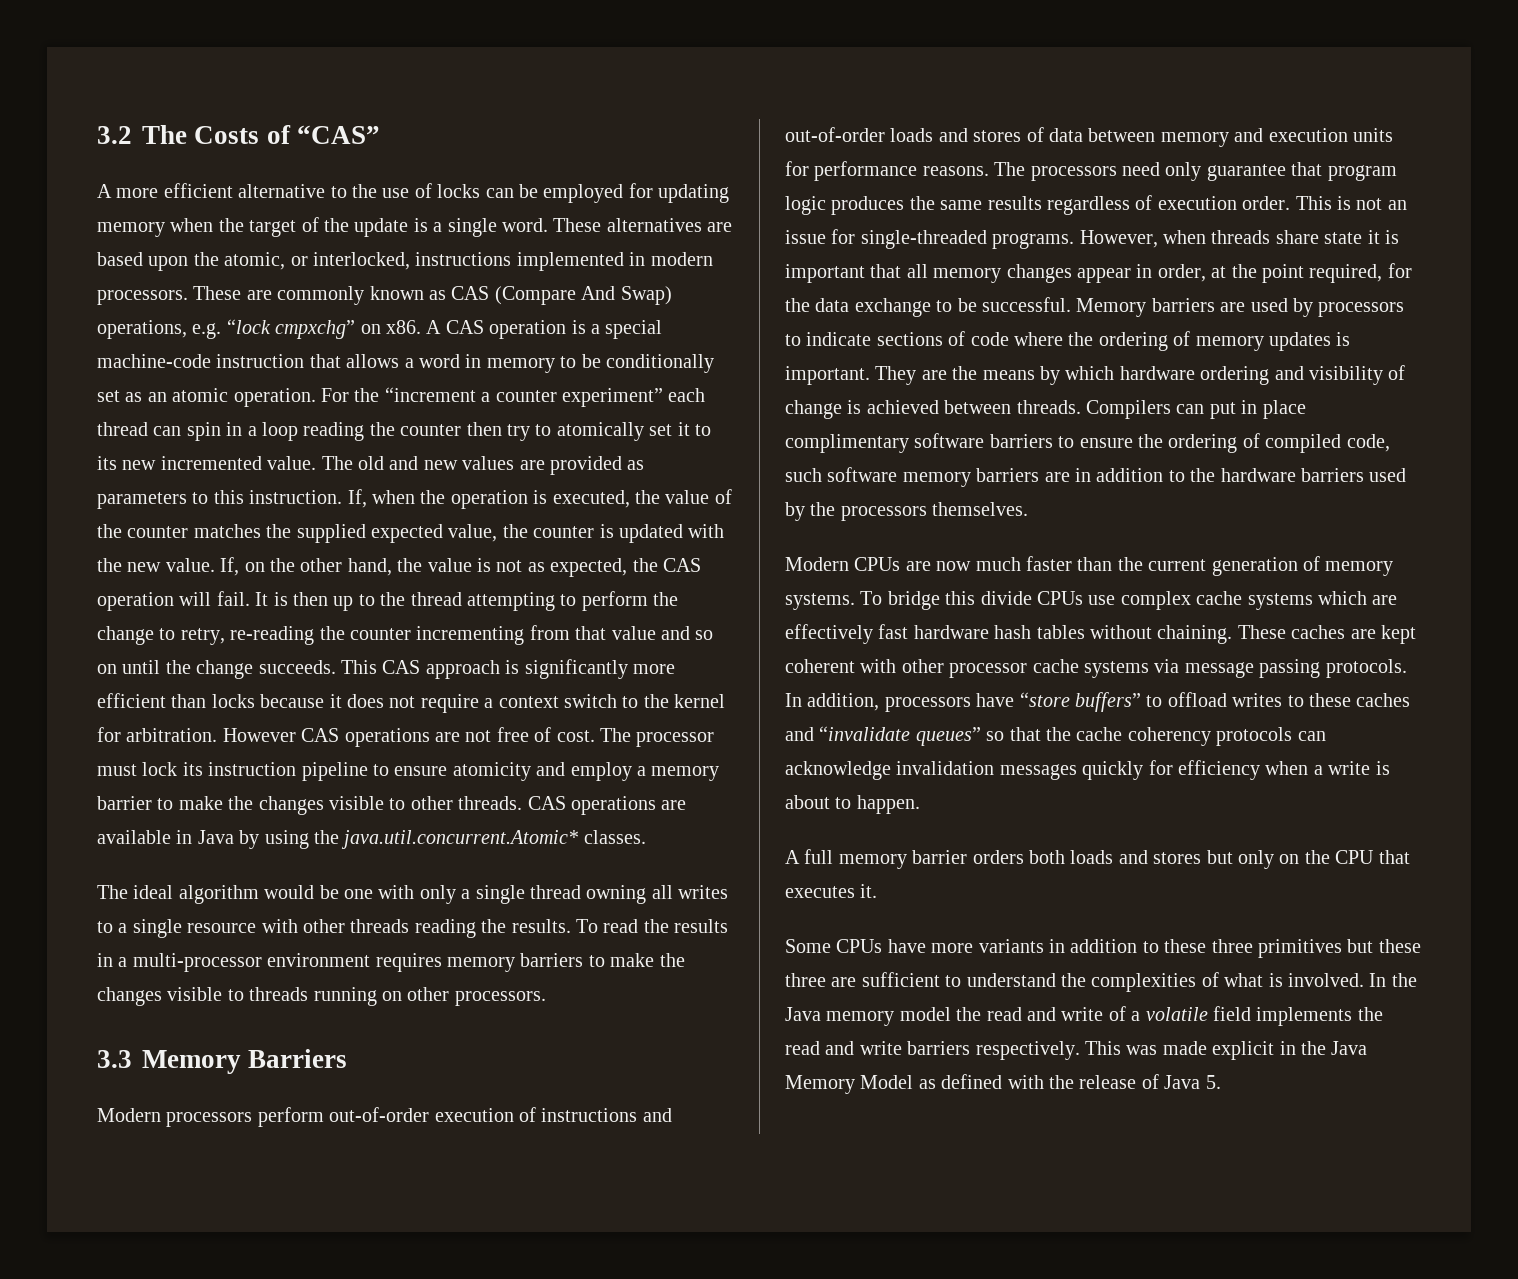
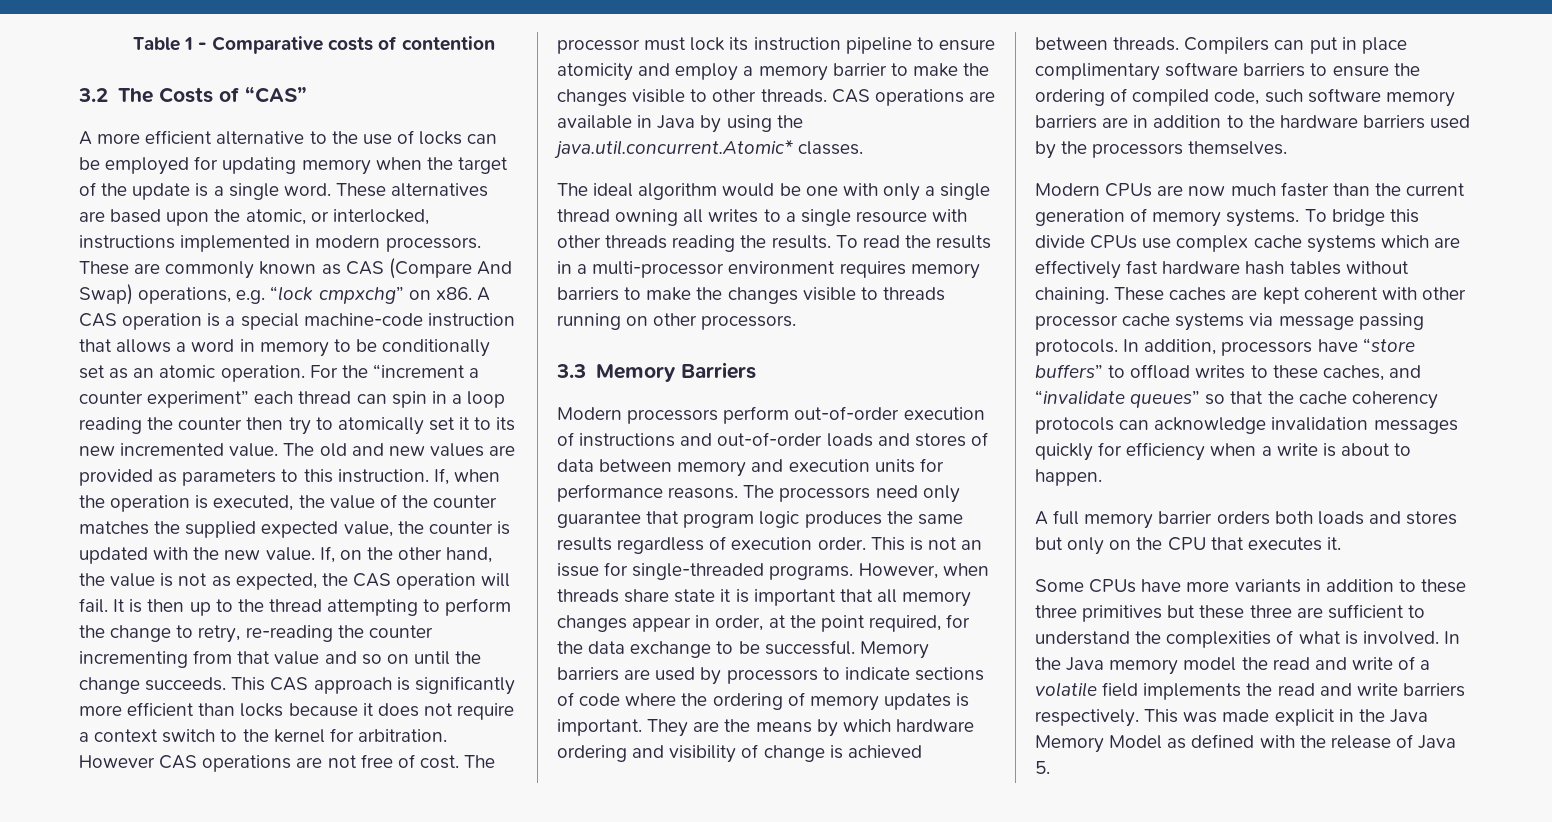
(97, 135) none -> [132,36,495,54] Table 1 - Comparative costs of contention //
[1356,693,1411,707] caches -> [1322,365,1384,381] caches,

